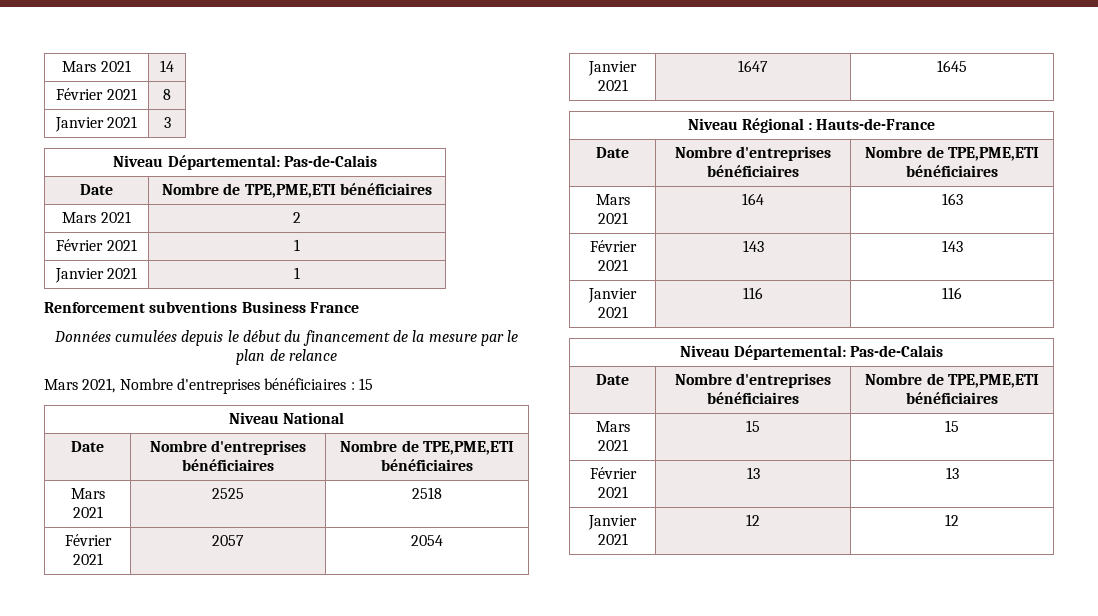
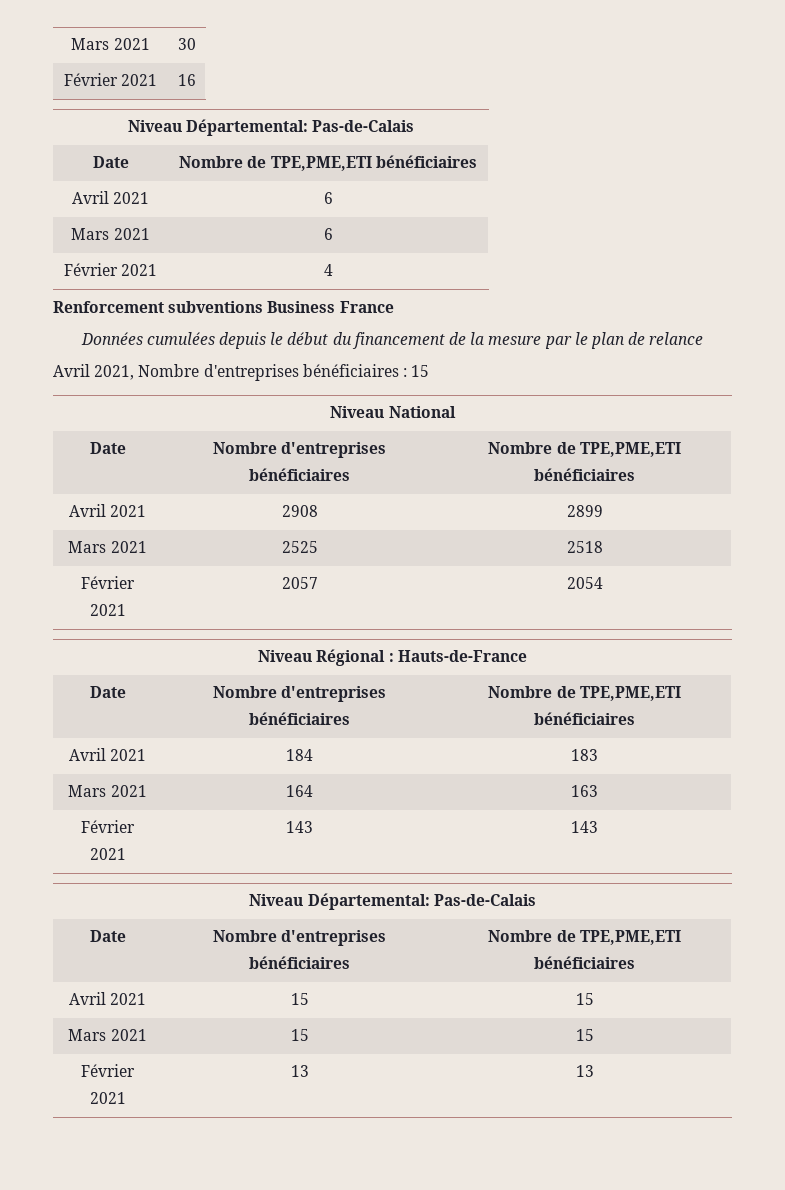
[62,60,131,72] [160,60,174,72] [56,88,137,100] [163,89,171,100] [54,116,138,132] [163,117,171,128] Mars 2021 | 14 // Février 2021 | 8 // Janvier 2021 | 3 -> [71,38,150,50] [177,38,196,50] [63,73,158,86] [177,74,196,86] Mars 2021 | 30 // Février 2021 | 16
[62,211,131,223] [293,212,301,223] [56,239,137,251] [294,239,300,251] [54,267,138,283] [294,267,300,279] // Mars 2021 | 2 // Février 2021 | 1 // Janvier 2021 | 1 -> [71,191,150,204] [323,192,333,204] [71,228,150,240] [323,228,333,240] [63,263,158,276] [323,264,333,276] // Avril 2021 | 6 // Mars 2021 | 6 // Février 2021 | 4
[44,379,78,390] Mars -> [53,364,90,377] Avril
(474, 465) none -> [68,504,147,517] [281,505,318,517] [566,505,603,517] // Avril 2021 | 2908 | 2899
[588,61,637,76] [597,79,628,91] [738,60,768,72] [937,60,967,72] // Janvier 2021 | 1647 | 1645 -> (603, 583) none
(998, 171) none -> [68,748,147,761] [286,749,313,761] [571,749,598,761] // Avril 2021 | 184 | 183
[588,288,637,303] [597,306,628,318] [743,287,763,299] [942,287,962,299] // Janvier 2021 | 116 | 116 -> (598, 827) none
(998, 398) none -> [68,992,147,1005] [290,993,309,1005] [575,993,594,1005] // Avril 2021 | 15 | 15
[588,515,637,530] [597,533,628,545] [746,514,760,526] [945,514,959,526] // Janvier 2021 | 12 | 12 -> (594, 1071) none

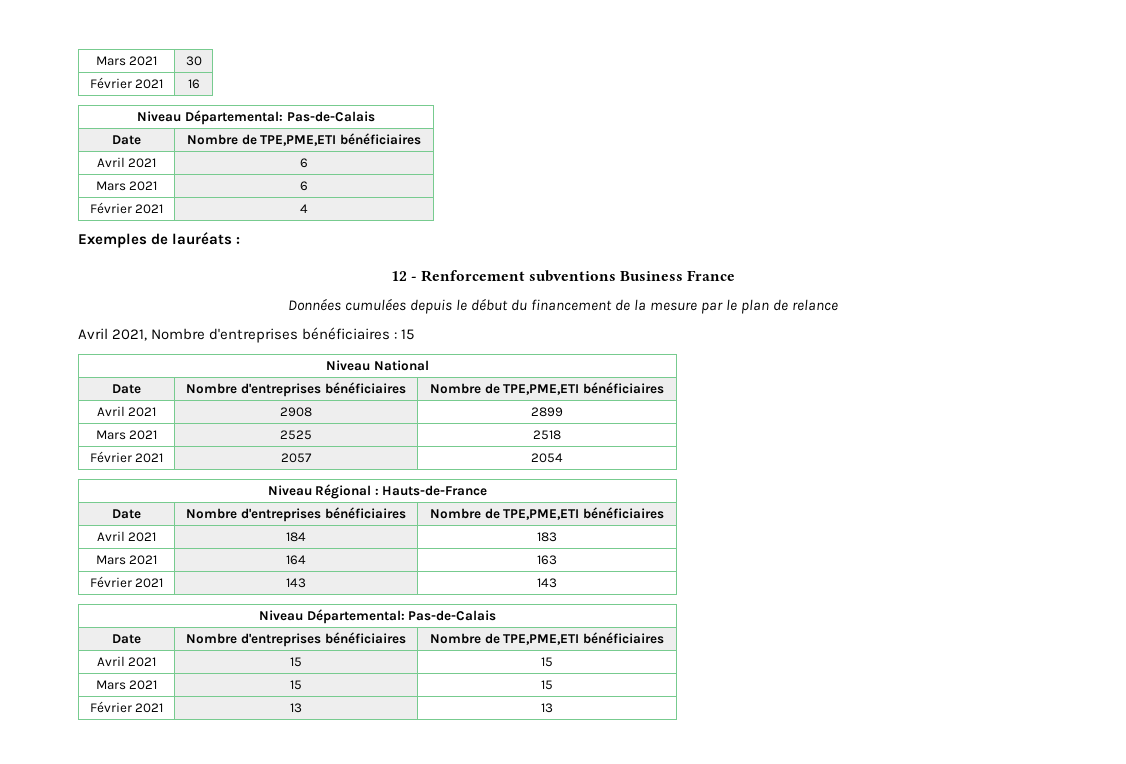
(333, 270) none -> [78,232,241,248] [390,271,417,281] Exemples de lauréats : // 12 -

